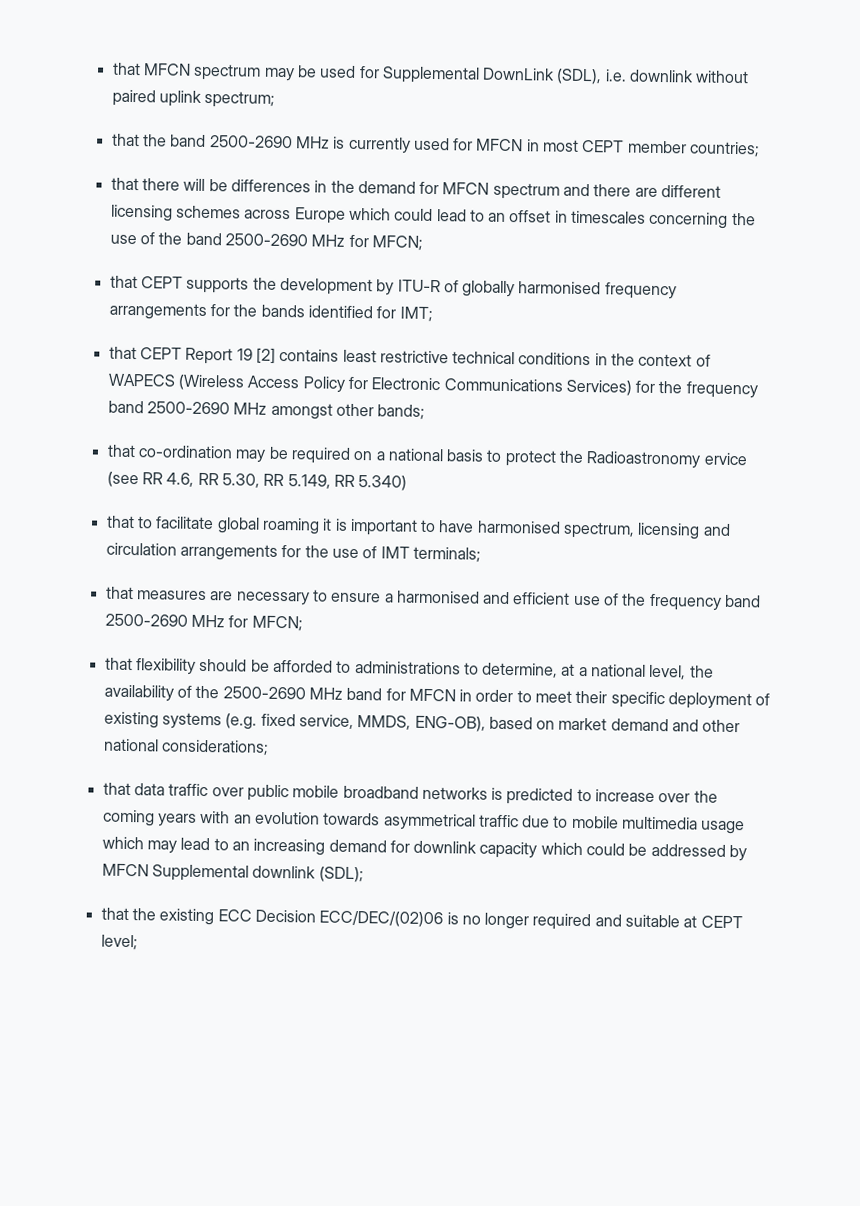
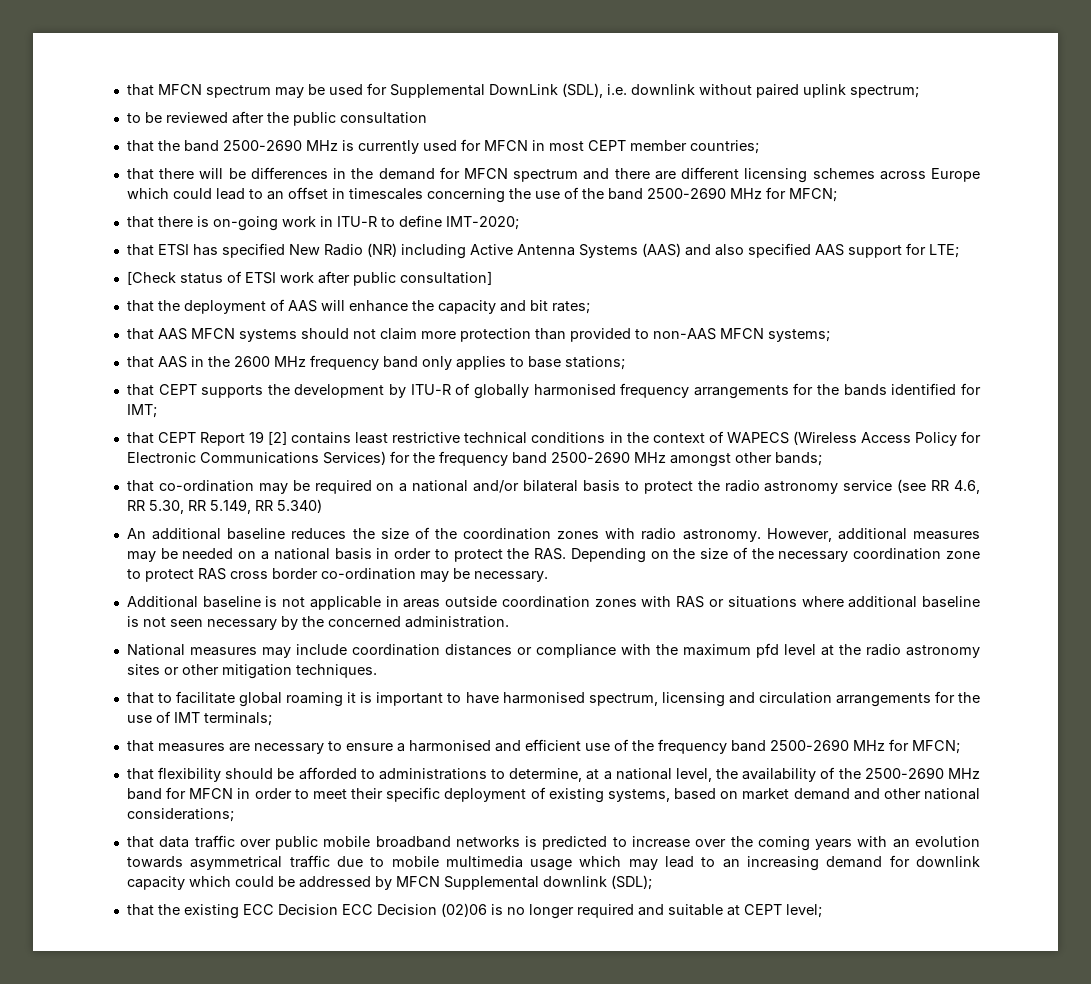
(276, 99) none -> [126,111,427,126] // to be reviewed after the public consultation
(423, 243) none -> [126,215,519,231] [126,243,959,259] [126,271,492,286] [126,299,590,314] [126,328,830,342] [126,355,625,370] // that there is on-going work in ITU-R to define IMT-2020; // that ETSI has specified New Radio (NR) including Active Antenna Systems (AAS) and also specified AAS support for LTE; // [Check status of ETSI work after public consultation] // that the deployment of AAS will enhance the capacity and bit rates; // that AAS MFCN systems should not claim more protection than provided to non-AAS MFCN systems; // that AAS in the 2600 MHz frequency band only applies to base stations;
(444, 455) none -> [473,480,579,493] and/or bilateral
[586,451,748,469] Radioastronomy ervice -> [724,480,893,494] radio astronomy service
(408, 483) none -> [126,527,980,542] [126,547,981,563] [126,568,548,582] [126,596,980,610] [126,616,509,630] [126,643,980,658] [126,664,377,679] // An additional baseline reduces the size of the coordination zones with radio astronomy. However, additional measures may be needed on a national basis in order to protect the RAS. Depending on the size of the necessary coordination zone to protect RAS cross border co-ordination may be necessary. // Additional baseline is not applicable in areas outside coordination zones with RAS or situations where additional baseline is not seen necessary by the concerned administration. // National measures may include coordination distances or compliance with the maximum pfd level at the radio astronomy sites or other mitigation techniques.
[161,712,486,732] systems (e.g. fixed service, MMDS, ENG-OB), -> [607,789,670,802] systems,
[319,910,444,928] ECC/DEC/(02)06 -> [341,903,487,917] ECC Decision (02)06

